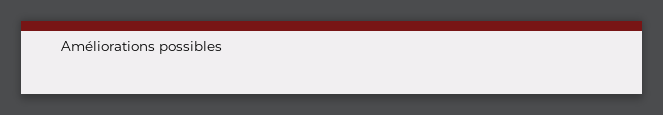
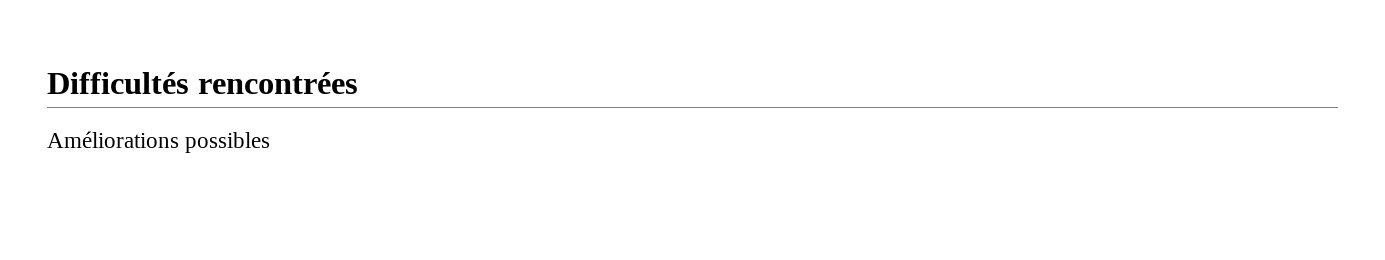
(61, 46) none -> [47,72,358,94] Difficultés rencontrées //

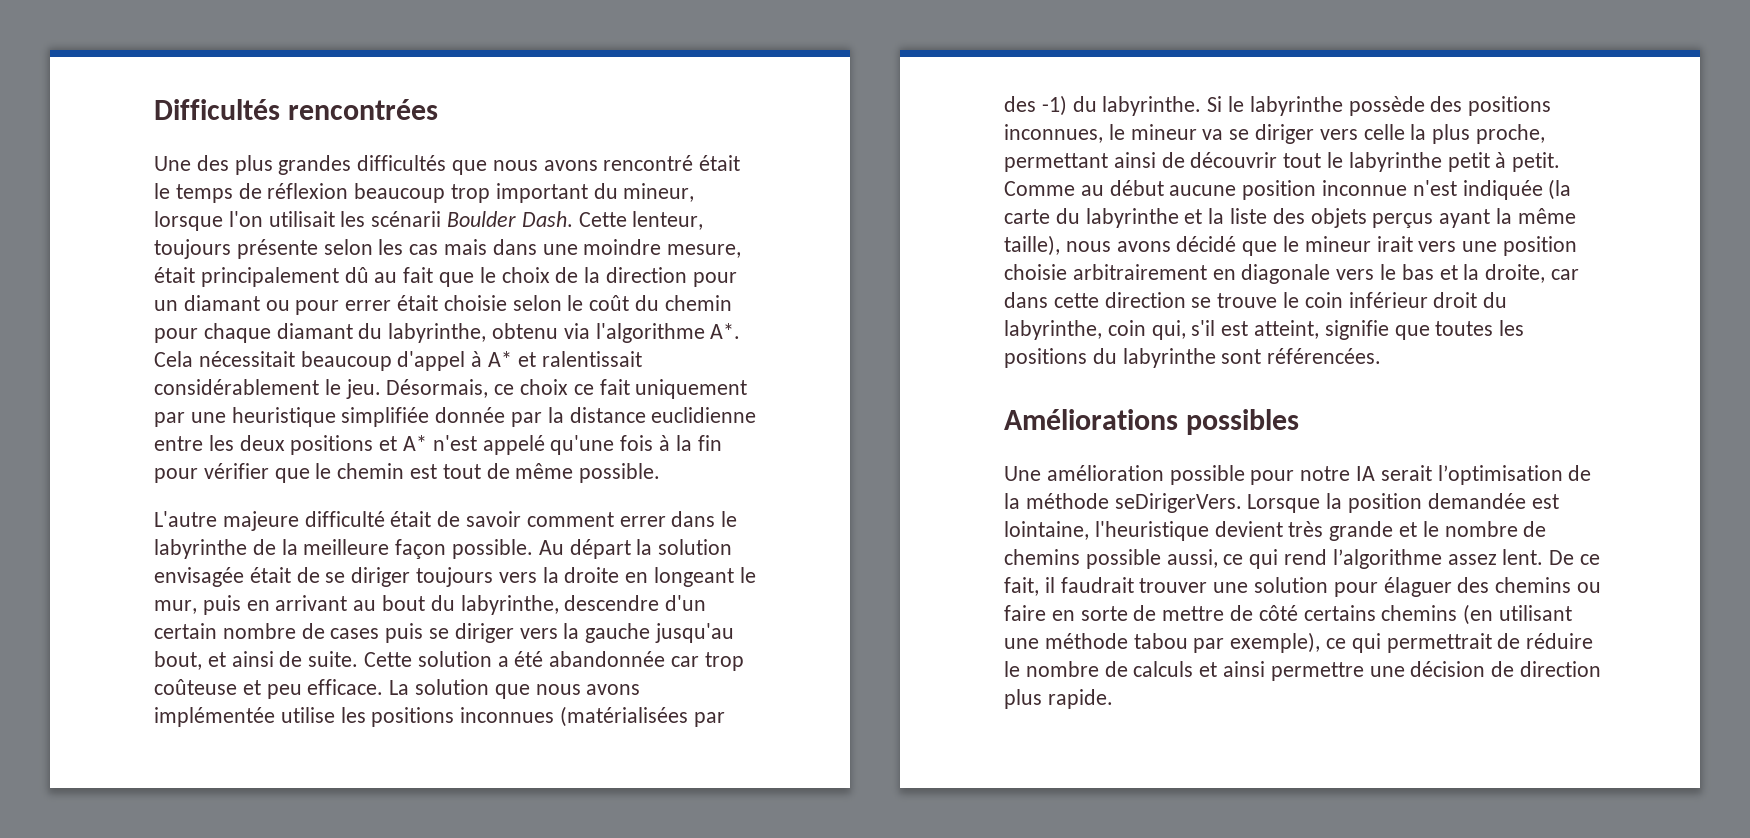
[47,131,271,153] Améliorations possibles -> [154,155,741,175] [154,183,695,203] [154,211,704,231] [154,239,742,259] [154,267,737,287] [154,295,732,315] [154,323,741,343] [154,351,642,371] [154,379,748,399] [154,407,757,427] [154,435,722,455] [154,463,661,483] [154,511,738,531] [154,539,733,559] [154,567,756,587] [154,595,707,615] [154,623,735,643] [154,651,744,671] [154,679,641,699] [154,706,725,727] [1004,95,1552,116] [1004,124,1546,144] [1004,152,1561,172] [1004,179,1572,200] [1004,208,1576,228] [1004,235,1578,256] [1004,264,1580,284] [1004,292,1508,308] [1004,320,1525,340] [1004,348,1382,368] [1004,409,1300,435] [1004,465,1592,485] [1004,493,1559,513] [1004,521,1547,541] [1004,549,1601,569] [1004,577,1602,597] [1004,604,1573,625] [1004,632,1594,653] [1004,661,1602,681] [1004,689,1113,709] Une des plus grandes difficultés que nous avons rencontré était le temps de réflexion beaucoup trop important du mineur, lorsque l'on utilisait les scénarii Boulder Dash. Cette lenteur, toujours présente selon les cas mais dans une moindre mesure, était principalement dû au fait que le choix de la direction pour un diamant ou pour errer était choisie selon le coût du chemin pour chaque diamant du labyrinthe, obtenu via l'algorithme A*. Cela nécessitait beaucoup d'appel à A* et ralentissait considérablement le jeu. Désormais, ce choix ce fait uniquement par une heuristique simplifiée donnée par la distance euclidienne entre les deux positions et A* n'est appelé qu'une fois à la fin pour vérifier que le chemin est tout de même possible. // L'autre majeure difficulté était de savoir comment errer dans le labyrinthe de la meilleure façon possible. Au départ la solution envisagée était de se diriger toujours vers la droite en longeant le mur, puis en arrivant au bout du labyrinthe, descendre d'un certain nombre de cases puis se diriger vers la gauche jusqu'au bout, et ainsi de suite. Cette solution a été abandonnée car trop coûteuse et peu efficace. La solution que nous avons implémentée utilise les positions inconnues (matérialisées par des -1) du labyrinthe. Si le labyrinthe possède des positions inconnues, le mineur va se diriger vers celle la plus proche, permettant ainsi de découvrir tout le labyrinthe petit à petit. Comme au début aucune position inconnue n'est indiquée (la carte du labyrinthe et la liste des objets perçus ayant la même taille), nous avons décidé que le mineur irait vers une position choisie arbitrairement en diagonale vers le bas et la droite, car dans cette direction se trouve le coin inférieur droit du labyrinthe, coin qui, s'il est atteint, signifie que toutes les positions du labyrinthe sont référencées. // Améliorations possibles // Une amélioration possible pour notre IA serait l’optimisation de la méthode seDirigerVers. Lorsque la position demandée est lointaine, l'heuristique devient très grande et le nombre de chemins possible aussi, ce qui rend l’algorithme assez lent. De ce fait, il faudrait trouver une solution pour élaguer des chemins ou faire en sorte de mettre de côté certains chemins (en utilisant une méthode tabou par exemple), ce qui permettrait de réduire le nombre de calculs et ainsi permettre une décision de direction plus rapide.

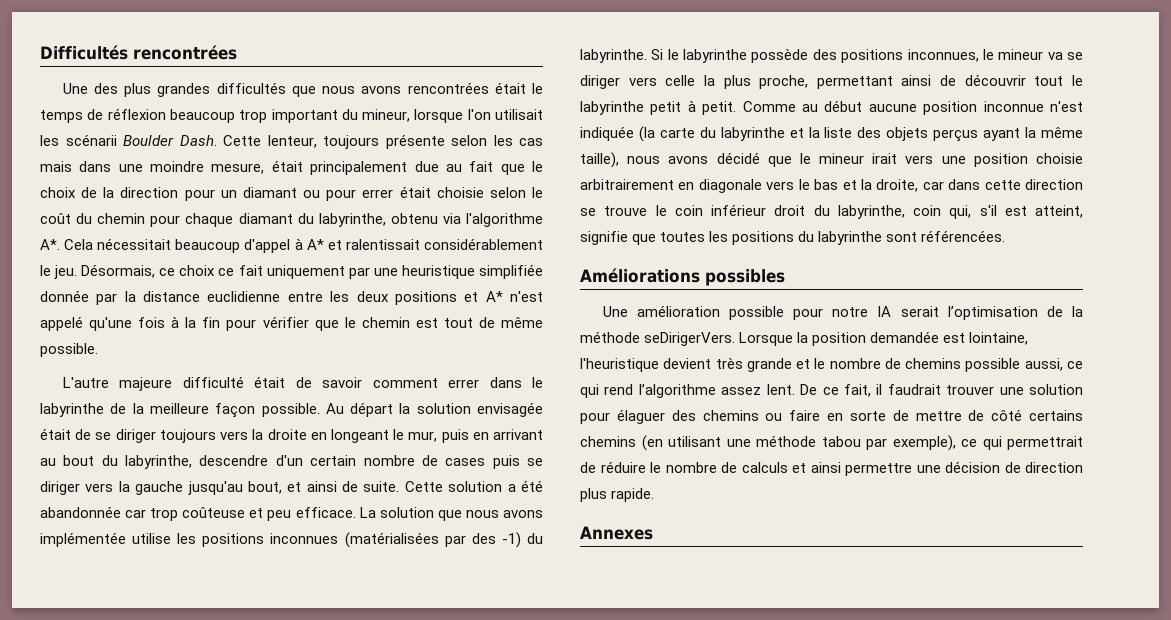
[603,155,694,171] rencontré -> [407,82,489,94] rencontrées
[344,267,369,283] dû -> [414,161,439,172] due
(1113, 699) none -> [580,526,653,540] // Annexes

